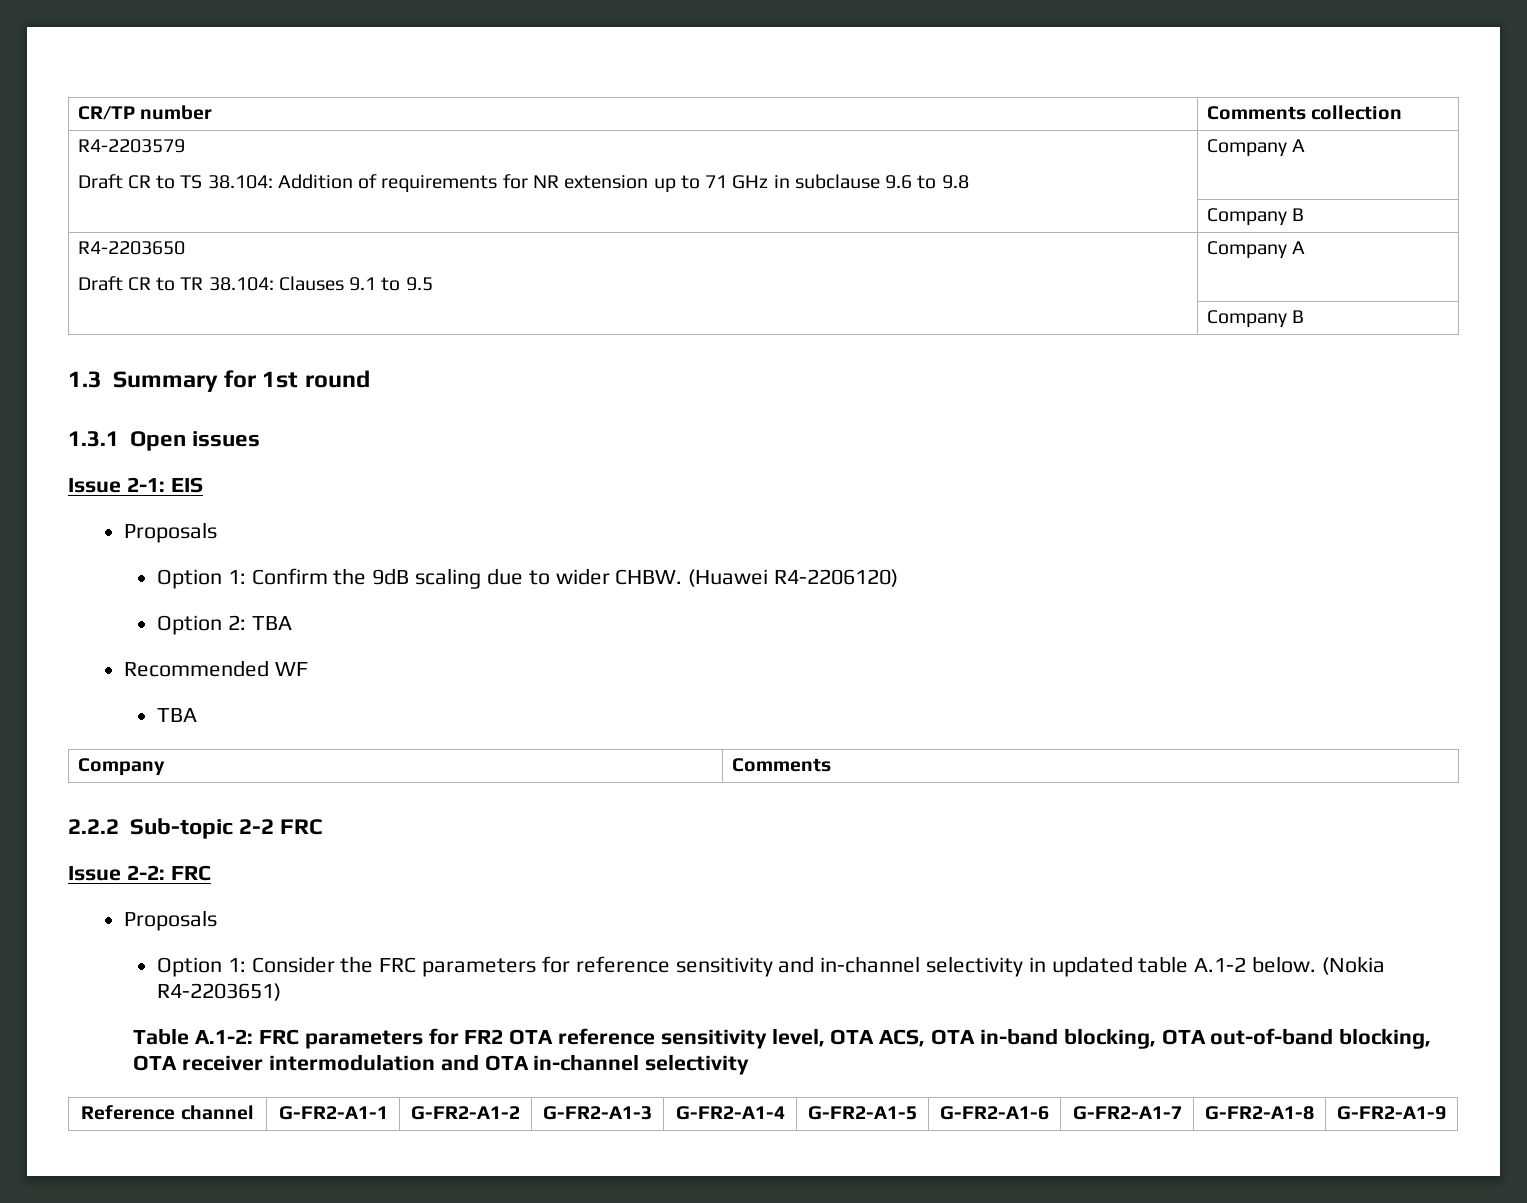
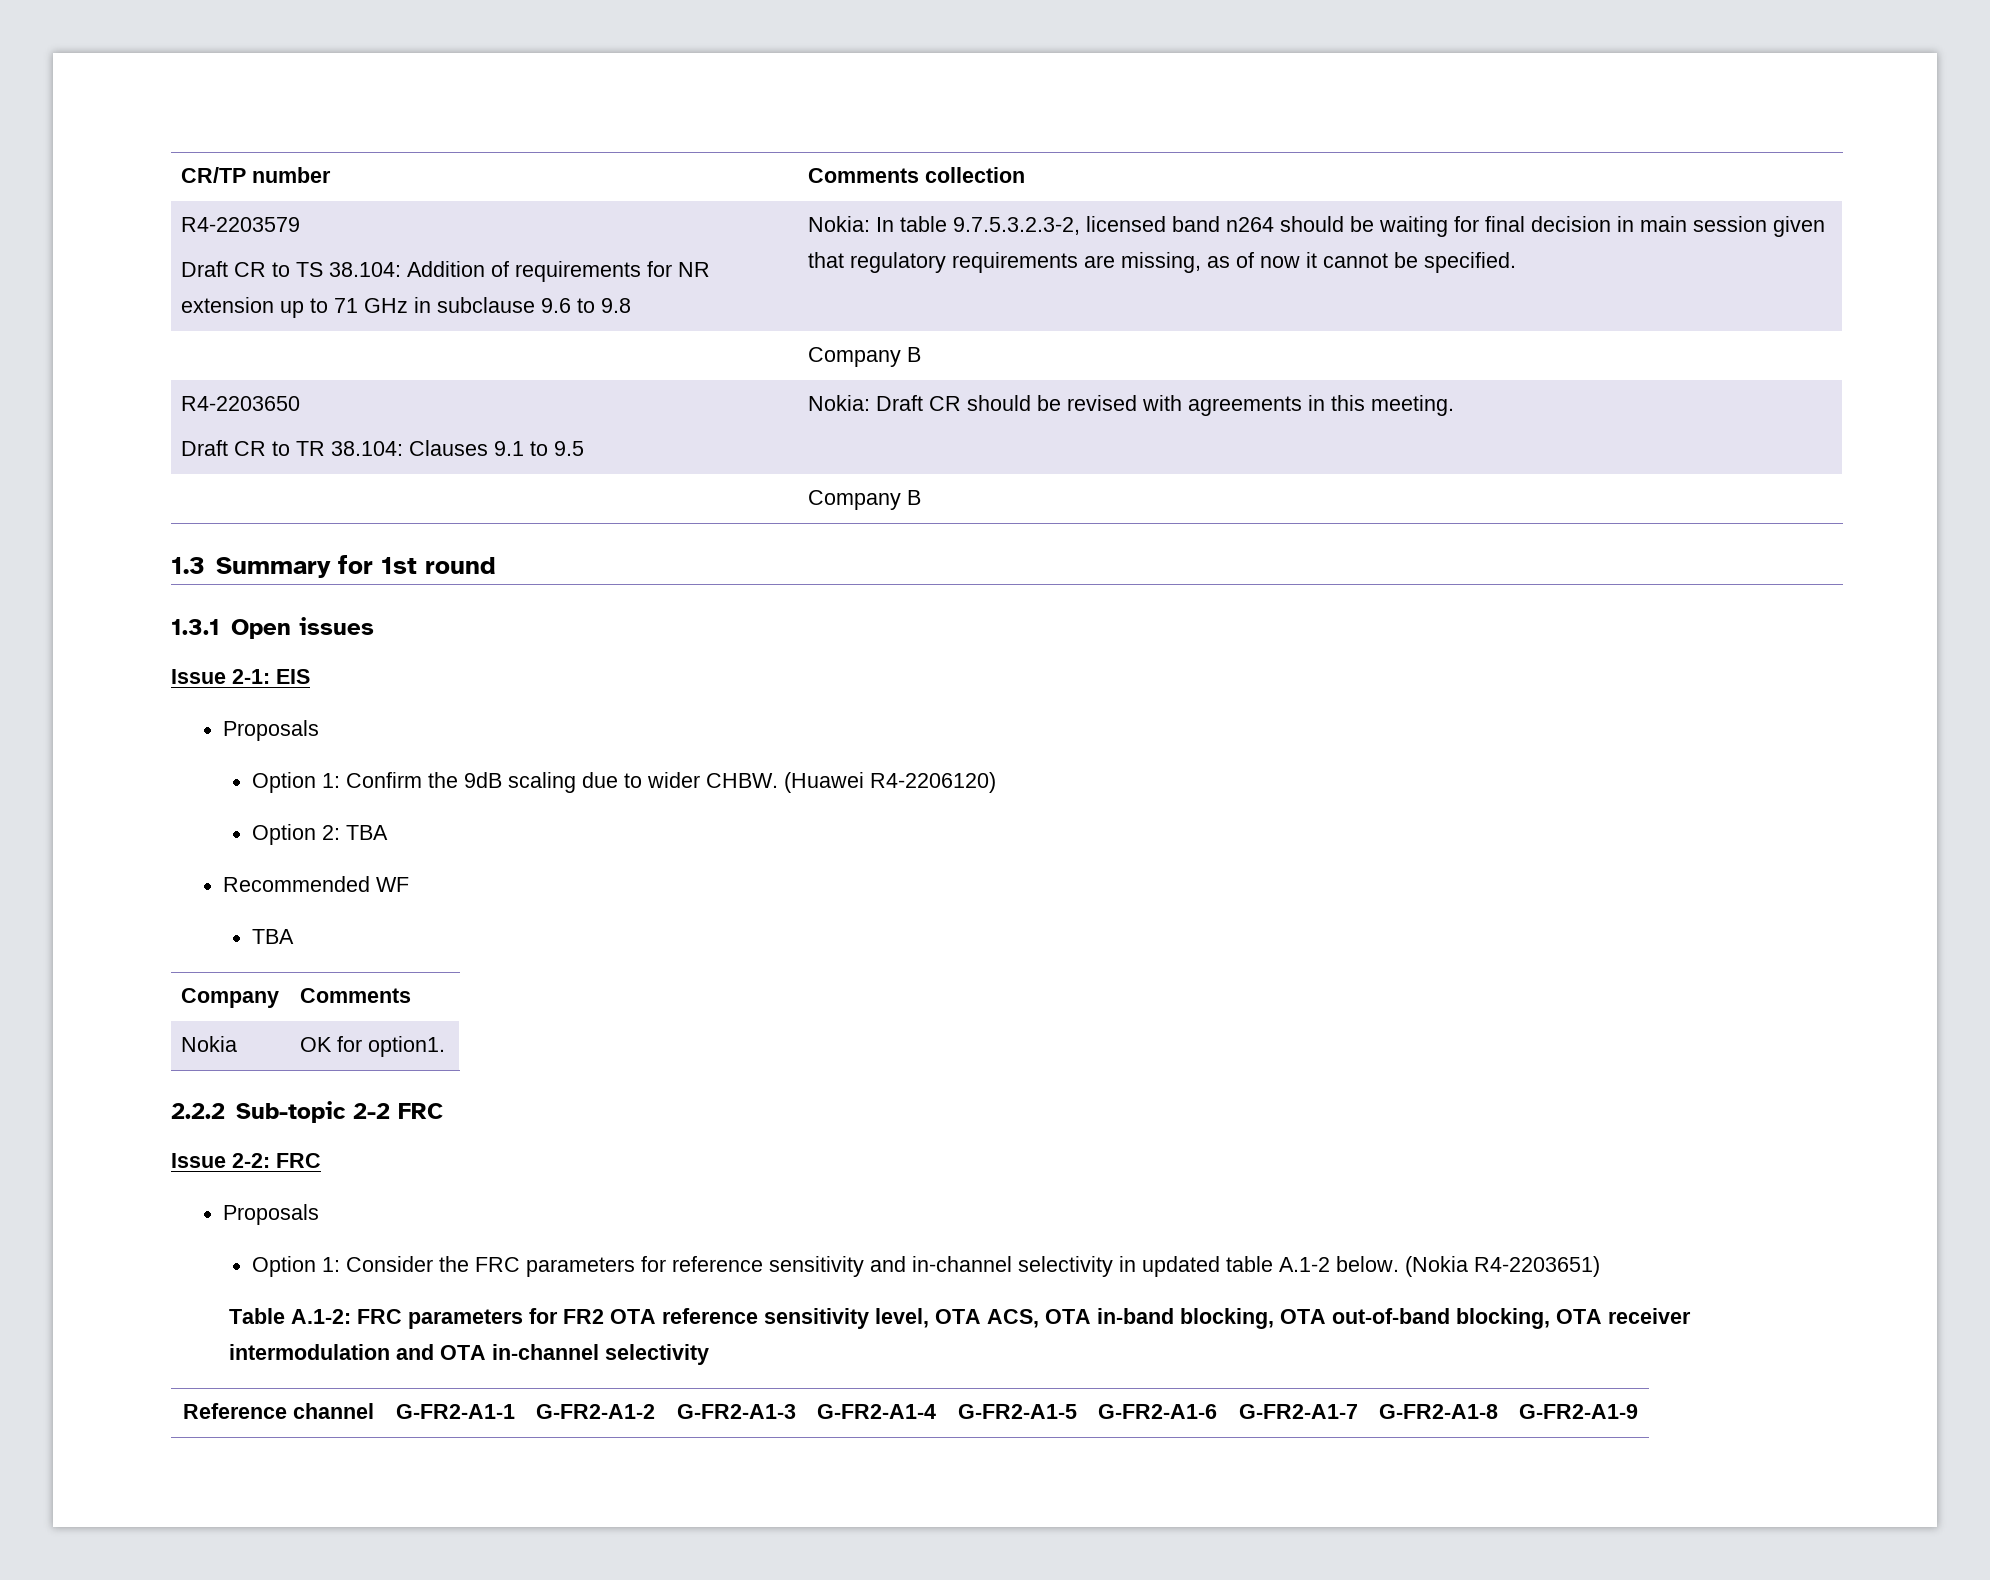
[1206,139,1305,157] Company A -> [808,216,1826,237] [808,252,1517,273] Nokia: In table 9.7.5.3.2.3-2, licensed band n264 should be waiting for final decision in main session given that regulatory requirements are missing, as of now it cannot be specified.
[1206,241,1305,259] Company A -> [808,395,1455,416] Nokia: Draft CR should be revised with agreements in this meeting.
(831, 765) none -> [181,1036,238,1052] [300,1036,446,1057] // Nokia | OK for option1.

